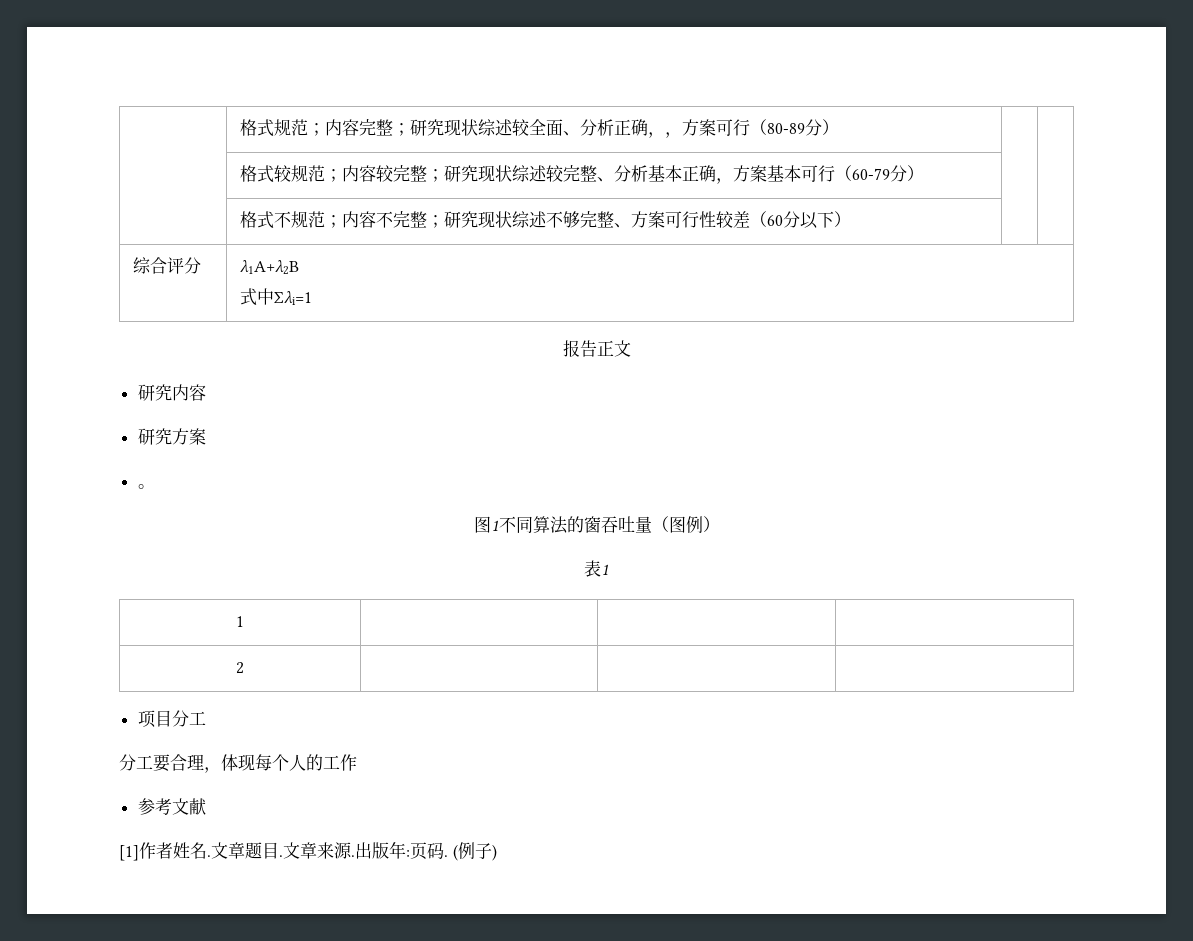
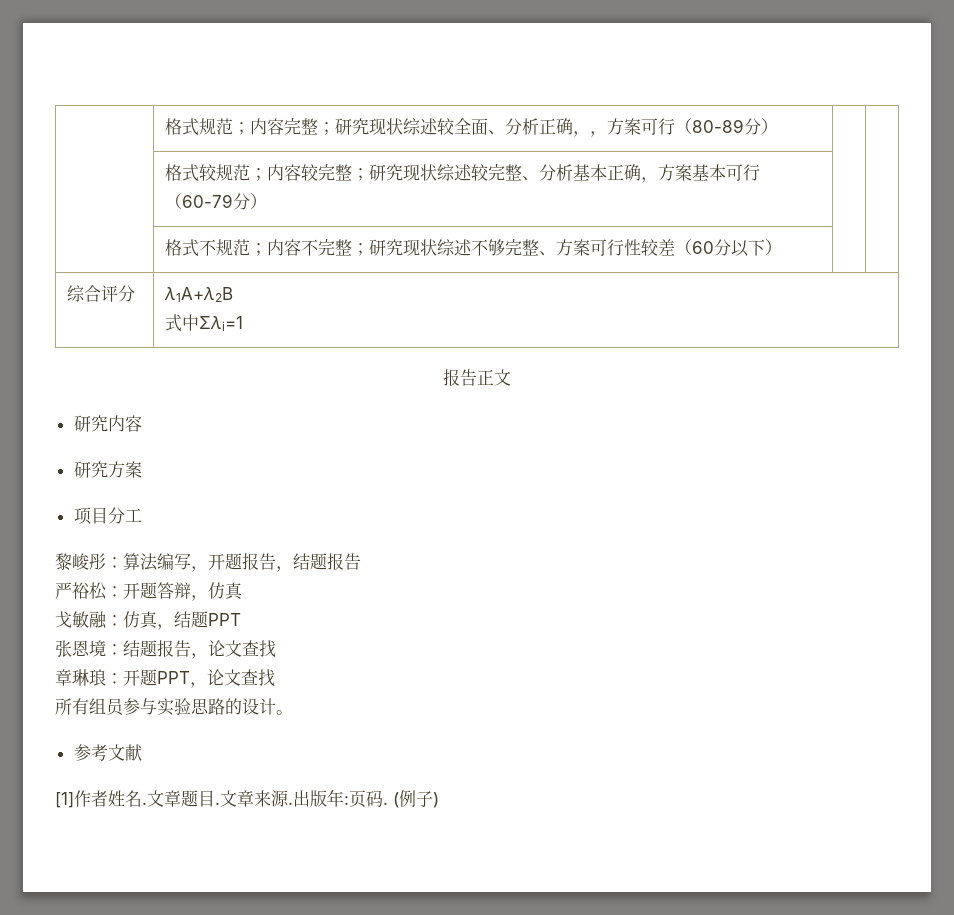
[137,484,155,489] [473,516,720,534] [584,560,609,577] [236,616,244,627] [236,662,244,674] [137,710,206,728] [119,754,357,773] 。 // 图1不同算法的窗吞吐量（图例） // 表1 // 1 | | | // 2 | | | // 项目分工 // 分工要合理，体现每个人的工作 -> [73,507,142,525] [55,553,361,572] [55,582,243,601] [55,611,241,630] [55,640,276,659] [55,669,275,688] [55,698,293,716] 项目分工 // 黎峻彤：算法编写，开题报告，结题报告 // 严裕松：开题答辩，仿真 // 戈敏融：仿真，结题PPT // 张恩境：结题报告，论文查找 // 章琳琅：开题PPT，论文查找 // 所有组员参与实验思路的设计。

